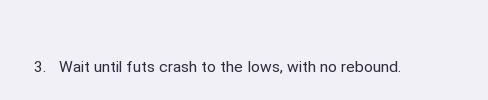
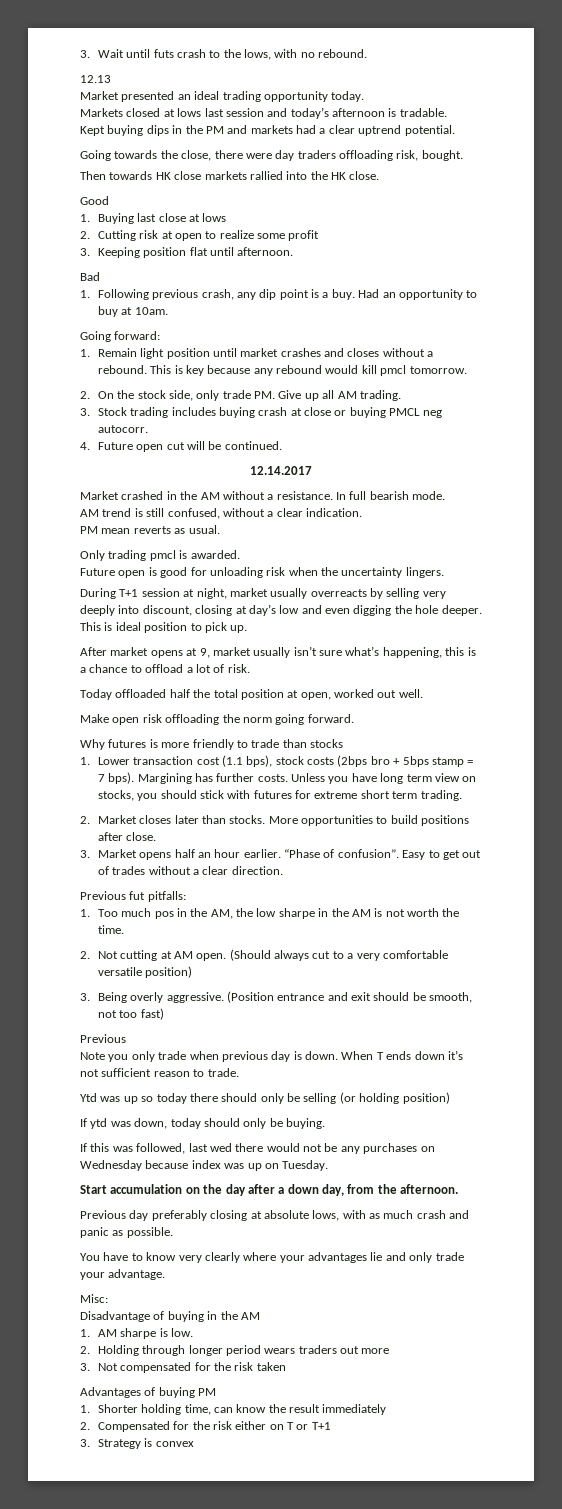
(402, 66) none -> [80,75,111,83] [80,91,365,102] [80,107,447,119] [80,125,455,136] [80,150,463,161] [80,171,380,180] [80,196,109,205] [80,213,227,224] [80,230,320,241] [80,247,294,258] [80,272,100,281] [80,289,478,300] [97,306,168,317] [80,331,161,342] [80,348,434,359] [97,365,467,376] [80,390,401,401] [80,407,442,418] [97,425,148,433] [80,441,282,452] [250,466,312,475] [80,491,446,500] [80,508,362,519] [80,525,220,534] [80,550,240,561] [80,567,444,578] [80,588,446,599] [80,604,482,616] [80,622,248,633] [80,646,476,658] [80,664,250,673] [80,689,423,700] [80,714,354,725] [80,739,343,750] [80,755,474,767] [97,772,477,784] [97,790,462,801] [80,815,470,826] [97,832,157,841] [80,849,482,860] [97,866,283,875] [80,891,186,902] [80,908,460,919] [97,925,124,934] [80,949,448,961] [97,966,193,978] [80,991,473,1003] [97,1008,164,1020] [80,1034,126,1043] [80,1050,463,1062] [80,1068,239,1077] [80,1092,450,1104] [80,1118,325,1129] [80,1143,435,1154] [80,1160,329,1171] [80,1184,459,1196] [80,1210,470,1221] [80,1227,173,1238] [80,1252,464,1263] [80,1269,166,1280] [80,1294,108,1303] [80,1311,260,1322] [80,1328,193,1339] [80,1345,390,1356] [80,1362,286,1373] [80,1387,217,1398] [80,1404,387,1415] [80,1421,331,1432] [80,1438,194,1449] // 12.13 // Market presented an ideal trading opportunity today. // Markets closed at lows last session and today’s afternoon is tradable. // Kept buying dips in the PM and markets had a clear uptrend potential. // Going towards the close, there were day traders offloading risk, bought. // Then towards HK close markets rallied into the HK close. // Good // 1. Buying last close at lows // 2. Cutting risk at open to realize some profit // 3. Keeping position flat until afternoon. // Bad // 1. Following previous crash, any dip point is a buy. Had an opportunity to buy at 10am. // Going forward: // 1. Remain light position until market crashes and closes without a rebound. This is key because any rebound would kill pmcl tomorrow. // 2. On the stock side, only trade PM. Give up all AM trading. // 3. Stock trading includes buying crash at close or buying PMCL neg autocorr. // 4. Future open cut will be continued. // 12.14.2017 // Market crashed in the AM without a resistance. In full bearish mode. // AM trend is still confused, without a clear indication. // PM mean reverts as usual. // Only trading pmcl is awarded. // Future open is good for unloading risk when the uncertainty lingers. // During T+1 session at night, market usually overreacts by selling very deeply into discount, closing at day’s low and even digging the hole deeper. This is ideal position to pick up. // After market opens at 9, market usually isn’t sure what’s happening, this is a chance to offload a lot of risk. // Today offloaded half the total position at open, worked out well. // Make open risk offloading the norm going forward. // Why futures is more friendly to trade than stocks // 1. Lower transaction cost (1.1 bps), stock costs (2bps bro + 5bps stamp = 7 bps). Margining has further costs. Unless you have long term view on stocks, you should stick with futures for extreme short term trading. // 2. Market closes later than stocks. More opportunities to build positions after close. // 3. Market opens half an hour earlier. “Phase of confusion”. Easy to get out of trades without a clear direction. // Previous fut pitfalls: // 1. Too much pos in the AM, the low sharpe in the AM is not worth the time. // 2. Not cutting at AM open. (Should always cut to a very comfortable versatile position) // 3. Being overly aggressive. (Position entrance and exit should be smooth, not too fast) // Previous // Note you only trade when previous day is down. When T ends down it’s not sufficient reason to trade. // Ytd was up so today there should only be selling (or holding position) // If ytd was down, today should only be buying. // If this was followed, last wed there would not be any purchases on Wednesday because index was up on Tuesday. // Start accumulation on the day after a down day, from the afternoon. // Previous day preferably closing at absolute lows, with as much crash and panic as possible. // You have to know very clearly where your advantages lie and only trade your advantage. // Misc: // Disadvantage of buying in the AM // 1. AM sharpe is low. // 2. Holding through longer period wears traders out more // 3. Not compensated for the risk taken // Advantages of buying PM // 1. Shorter holding time, can know the result immediately // 2. Compensated for the risk either on T or T+1 // 3. Strategy is convex

